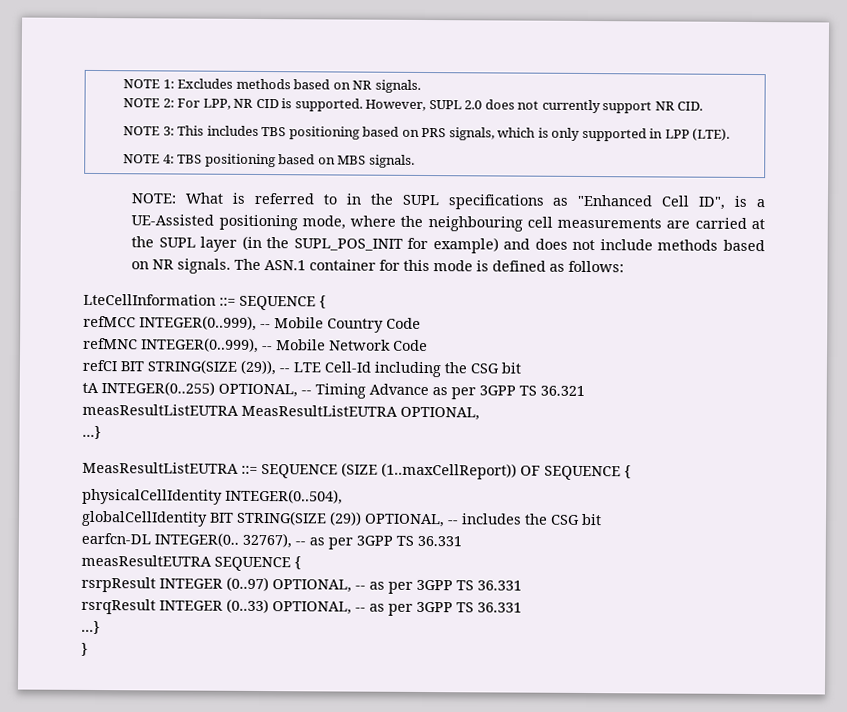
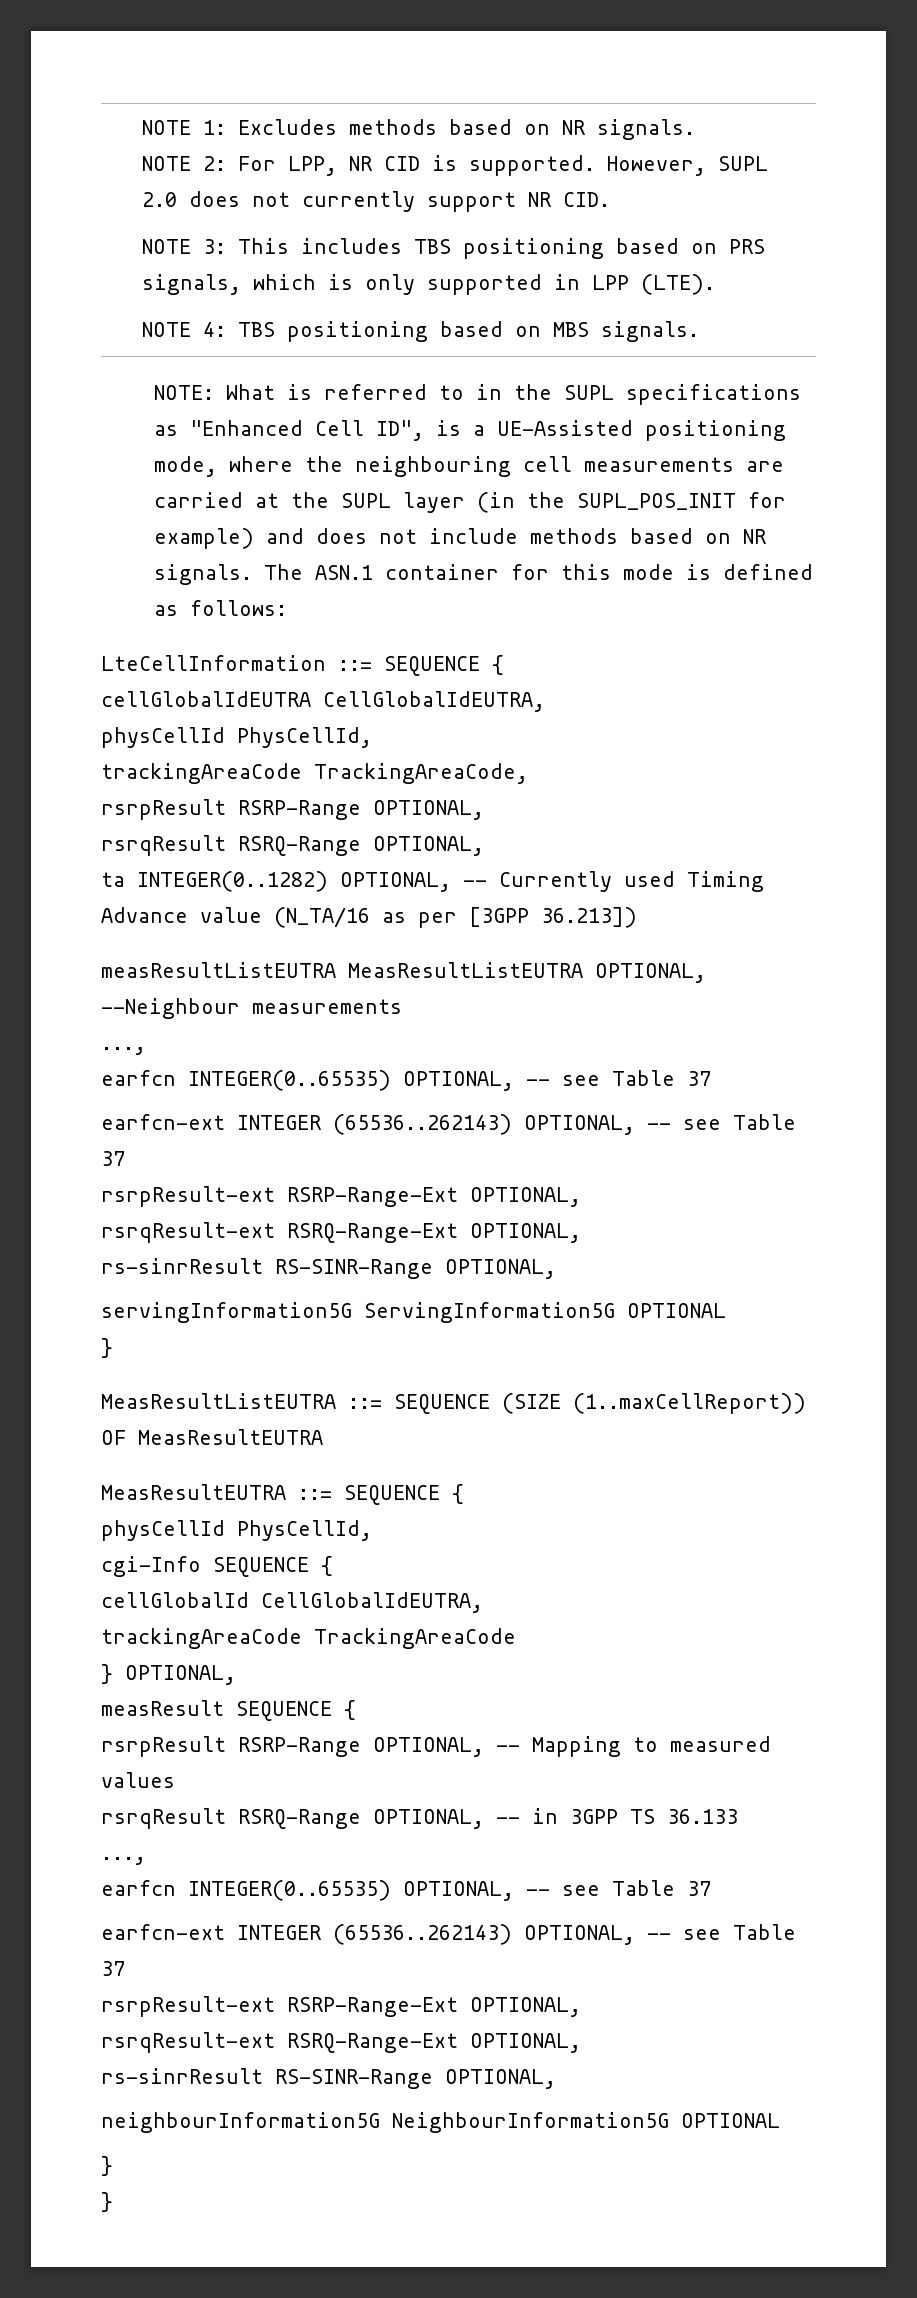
[83,315,421,333] [83,337,428,353] [82,359,521,378] [82,381,585,400] [82,403,480,421] [82,425,101,440] refMCC INTEGER(0..999), -- Mobile Country Code // refMNC INTEGER(0..999), -- Mobile Network Code // refCI BIT STRING(SIZE (29)), -- LTE Cell-Id including the CSG bit // tA INTEGER(0..255) OPTIONAL, -- Timing Advance as per 3GPP TS 36.321 // measResultListEUTRA MeasResultListEUTRA OPTIONAL, // ...} -> [101,691,545,712] [101,727,372,748] [101,763,528,784] [101,799,484,820] [101,835,484,856] [101,871,764,892] [101,907,637,928] [101,962,706,983] [101,998,402,1019] [101,1047,146,1055] [101,1070,711,1091] [101,1114,796,1135] [101,1151,125,1166] [101,1186,581,1207] [101,1222,581,1243] [101,1258,556,1279] [101,1302,726,1323] [101,1338,113,1358] cellGlobalIdEUTRA CellGlobalIdEUTRA, // physCellId PhysCellId, // trackingAreaCode TrackingAreaCode, // rsrpResult RSRP-Range OPTIONAL, // rsrqResult RSRQ-Range OPTIONAL, // ta INTEGER(0..1282) OPTIONAL, -- Currently used Timing Advance value (N_TA/16 as per [3GPP 36.213]) // measResultListEUTRA MeasResultListEUTRA OPTIONAL, --Neighbour measurements // ..., // earfcn INTEGER(0..65535) OPTIONAL, -- see Table 37 // earfcn-ext INTEGER (65536..262143) OPTIONAL, -- see Table 37 // rsrpResult-ext RSRP-Range-Ext OPTIONAL, // rsrqResult-ext RSRQ-Range-Ext OPTIONAL, // rs-sinrResult RS-SINR-Range OPTIONAL, // servingInformation5G ServingInformation5G OPTIONAL // }
[544,465,631,481] [82,488,343,505] [81,510,602,528] [81,532,462,550] [81,554,301,572] [81,576,522,594] [81,598,522,616] [81,620,100,635] [81,642,88,656] SEQUENCE { // physicalCellIdentity INTEGER(0..504), // globalCellIdentity BIT STRING(SIZE (29)) OPTIONAL, -- includes the CSG bit // earfcn-DL INTEGER(0.. 32767), -- as per 3GPP TS 36.331 // measResultEUTRA SEQUENCE { // rsrpResult INTEGER (0..97) OPTIONAL, -- as per 3GPP TS 36.331 // rsrqResult INTEGER (0..33) OPTIONAL, -- as per 3GPP TS 36.331 // ...} // } -> [138,1429,323,1445] [101,1484,464,1505] [101,1520,372,1541] [101,1556,333,1577] [101,1592,483,1613] [101,1628,516,1649] [101,1664,236,1685] [101,1700,356,1721] [101,1736,771,1757] [101,1772,175,1788] [101,1808,738,1829] [101,1857,146,1865] [101,1880,711,1901] [101,1924,796,1945] [101,1961,125,1976] [101,1996,581,2017] [101,2032,581,2053] [101,2068,556,2089] [101,2112,780,2133] [101,2156,113,2176] [101,2192,113,2212] MeasResultEUTRA // MeasResultEUTRA ::= SEQUENCE { // physCellId PhysCellId, // cgi-Info SEQUENCE { // cellGlobalId CellGlobalIdEUTRA, // trackingAreaCode TrackingAreaCode // } OPTIONAL, // measResult SEQUENCE { // rsrpResult RSRP-Range OPTIONAL, -- Mapping to measured values // rsrqResult RSRQ-Range OPTIONAL, -- in 3GPP TS 36.133 // ..., // earfcn INTEGER(0..65535) OPTIONAL, -- see Table 37 // earfcn-ext INTEGER (65536..262143) OPTIONAL, -- see Table 37 // rsrpResult-ext RSRP-Range-Ext OPTIONAL, // rsrqResult-ext RSRQ-Range-Ext OPTIONAL, // rs-sinrResult RS-SINR-Range OPTIONAL, // neighbourInformation5G NeighbourInformation5G OPTIONAL // } // }

